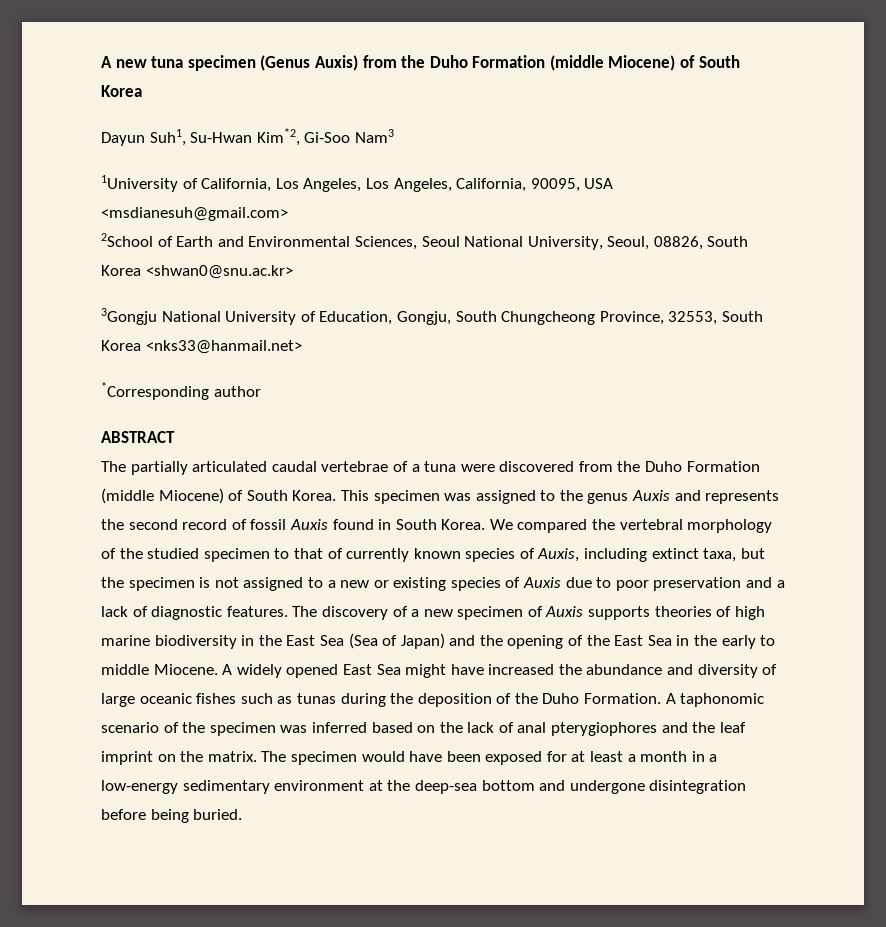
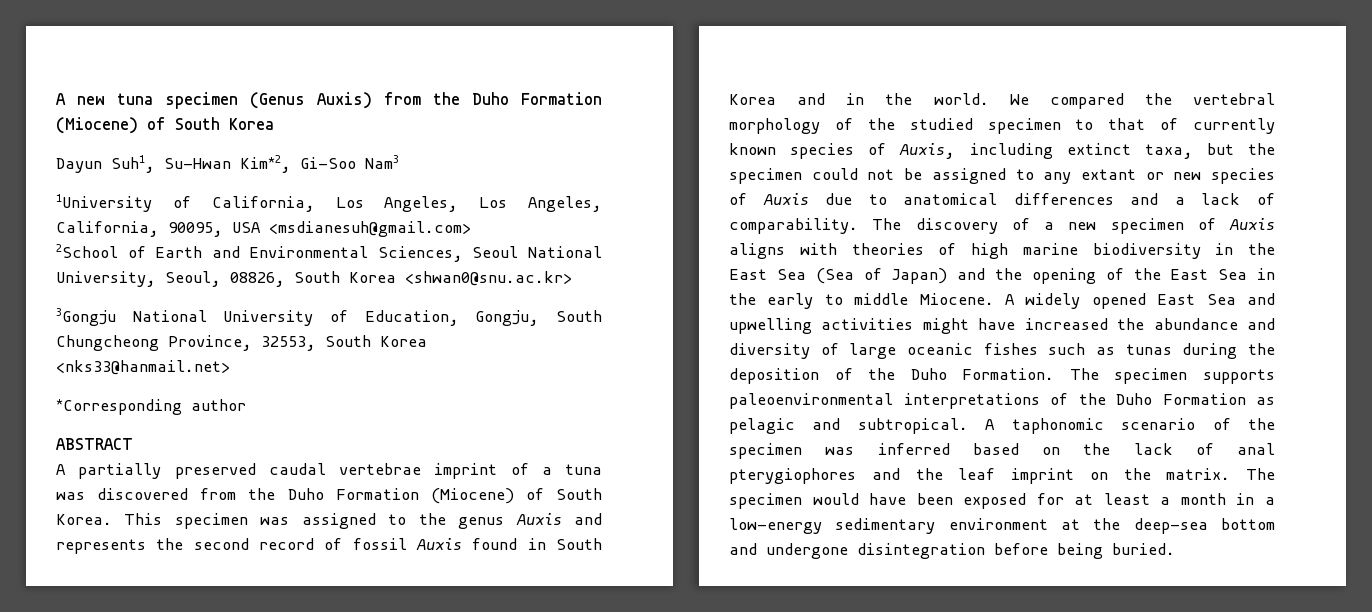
[549,55,676,71] (middle Miocene) -> [56,117,138,134] (Miocene)
[101,461,268,475] The partially articulated -> [56,463,256,479] A partially preserved
(389, 466) none -> [434,463,498,479] imprint
[460,464,495,472] were -> [56,492,85,500] was
[101,488,224,504] (middle Miocene) -> [430,488,514,504] (Miocene)
[441,519,486,530] Korea. -> [729,93,989,105] Korea and in the world.
[199,577,447,591] is not assigned to a new or existing -> [811,168,1202,184] could not be assigned to any extant or new
[615,577,742,591] poor preservation -> [903,193,1114,205] anatomical differences
[151,606,288,620] diagnostic features. -> [729,218,858,234] comparability.
[588,606,651,620] supports -> [729,243,837,259] aligns with
(401, 669) none -> [1247,293,1275,305] [729,318,914,334] and upwelling activities
(662, 698) none -> [1069,368,1275,384] [729,393,1275,409] [729,418,968,434] The specimen supports paleoenvironmental interpretations of the Duho Formation as pelagic and subtropical.

